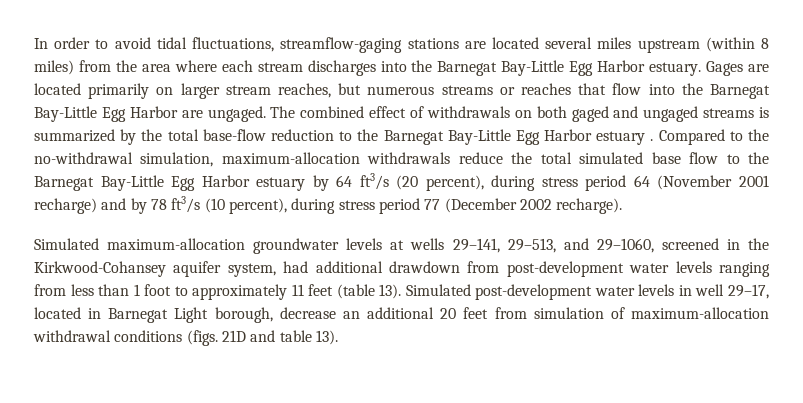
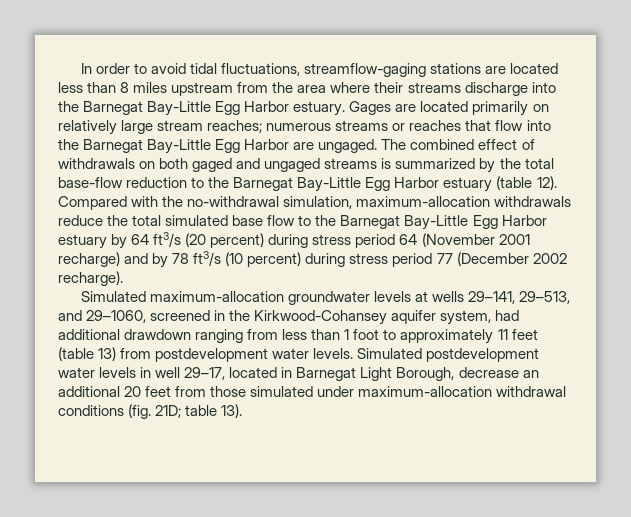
[545,37,769,53] [34,60,74,75] several miles upstream (within 8 miles) -> [58,82,234,96] less than 8 miles upstream
[221,60,376,76] each stream discharges -> [374,82,528,96] their streams discharge
[180,83,362,99] larger stream reaches, but -> [58,120,263,135] relatively large stream reaches;
[650,129,743,145] . Compared to -> [496,176,557,190] [58,196,159,210] (table 12). Compared with
[425,175,484,191] percent), -> [210,233,265,248] percent)
[228,198,287,214] percent), -> [247,252,302,267] percent)
[467,261,712,277] from post-development water levels -> (192, 334) none
[379,284,593,300] 13). Simulated post-development -> [98,347,540,362] 13) from postdevelopment water levels. Simulated postdevelopment
[214,307,273,323] borough, -> [396,367,455,381] Borough,
[533,307,769,319] [33,330,276,346] simulation of maximum-allocation withdrawal conditions (figs. 21D and -> [210,386,567,397] [58,404,182,419] those simulated under maximum-allocation withdrawal conditions (fig. 21D;

